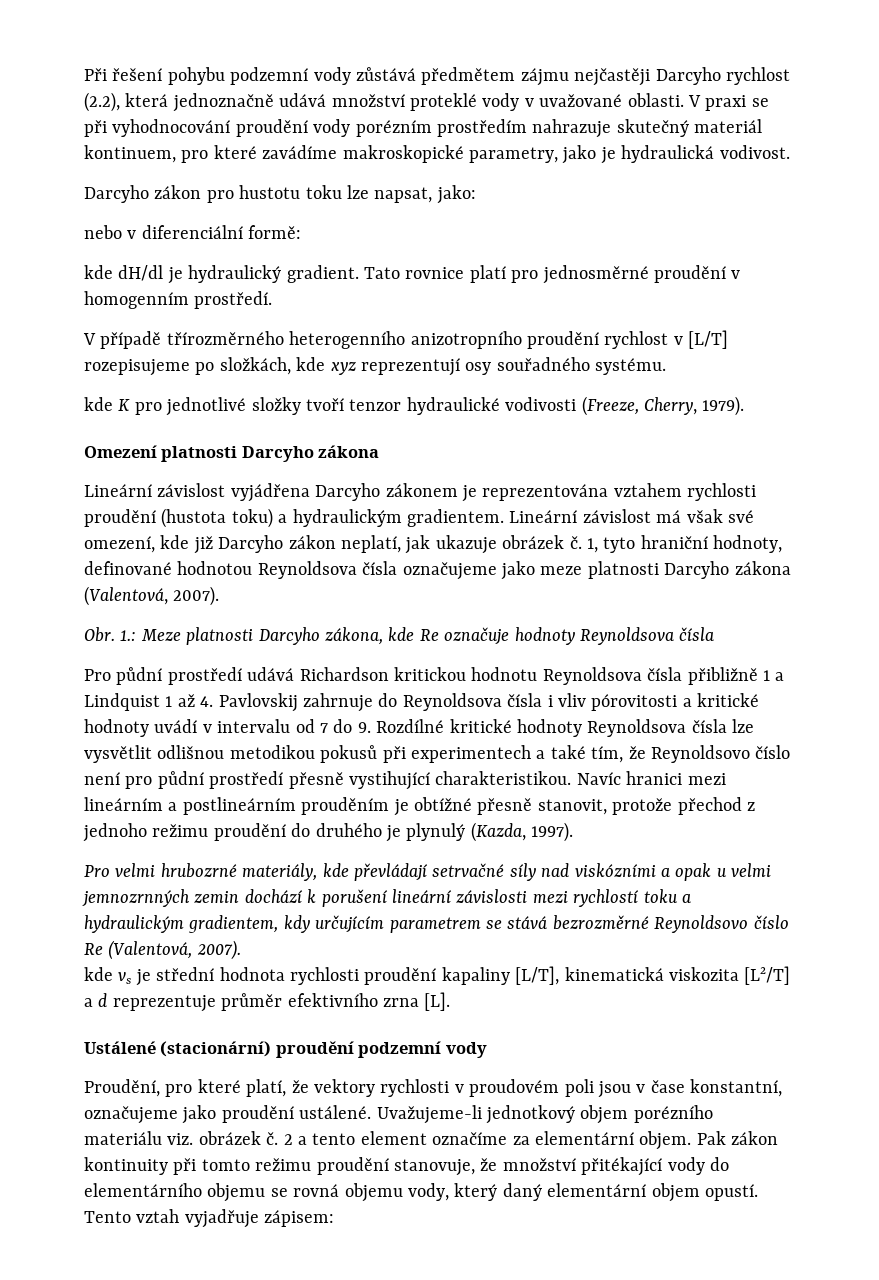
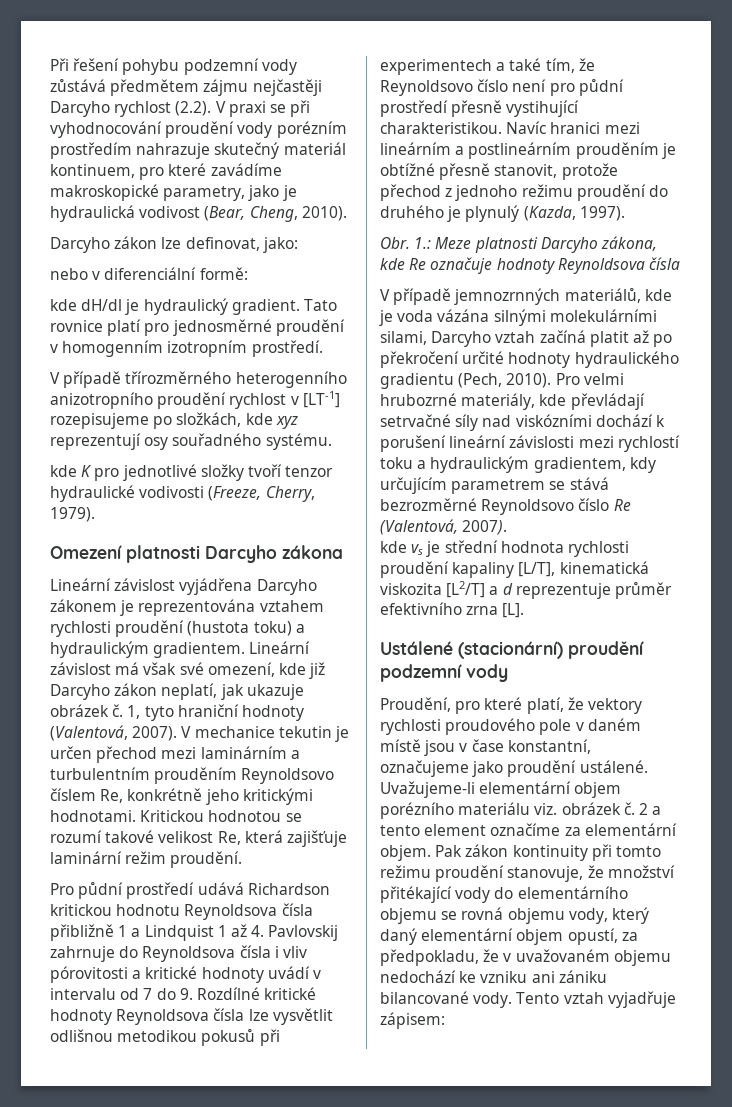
[84,92,684,112] (2.2), která jednoznačně udává množství proteklé vody v uvažované oblasti. -> [175,101,212,116] (2.2).
[719,145,790,159] [84,185,433,203] vodivost. // Darcyho zákon pro hustotu toku lze napsat, -> [139,206,347,222] [50,236,260,253] vodivost (Bear, Cheng, 2010). // Darcyho zákon lze definovat,
(189, 300) none -> [167,340,248,357] izotropním
[688,330,729,349] [L/T] -> [302,391,340,408] [LT-1]
[713,535,783,553] [84,561,791,580] [84,586,220,606] [84,627,715,645] hodnoty, definované hodnotou Reynoldsova čísla označujeme jako meze platnosti Darcyho zákona (Valentová, 2007). // Obr. 1.: Meze platnosti Darcyho zákona, kde Re označuje hodnoty Reynoldsova čísla -> [241,705,304,721] [50,725,349,742] [50,746,300,763] [50,767,335,784] [50,788,313,805] [50,810,302,822] [50,830,347,847] [50,851,243,868] hodnoty (Valentová, 2007). V mechanice tekutin je určen přechod mezi laminárním a turbulentním prouděním Reynoldsovo číslem Re, konkrétně jeho kritickými hodnotami. Kritickou hodnotou se rozumí takové velikost Re, která zajišťuje laminární režim proudění.
(574, 832) none -> [380,236,657,253] [380,257,680,274] [380,288,672,305] [379,309,657,326] [380,330,673,347] [380,351,679,368] [380,373,552,389] Obr. 1.: Meze platnosti Darcyho zákona, kde Re označuje hodnoty Reynoldsova čísla // V případě jemnozrnných materiálů, kde je voda vázána silnými molekulárními silami, Darcyho vztah začíná platit až po překročení určité hodnoty hydraulického gradientu (Pech, 2010).
[660,863,772,881] [82,889,240,907] a opak u velmi jemnozrnných zemin -> (592, 420) none
[454,1079,594,1097] v proudovém poli -> [445,718,641,735] [380,739,421,752] proudového pole v daném místě
[486,1105,575,1124] jednotkový -> [479,781,572,794] elementární
[704,1184,758,1201] opustí. -> [567,928,638,945] [380,949,671,966] [380,970,607,983] [380,991,513,1008] opustí, za předpokladu, že v uvažovaném objemu nedochází ke vzniku ani zániku bilancované vody.

